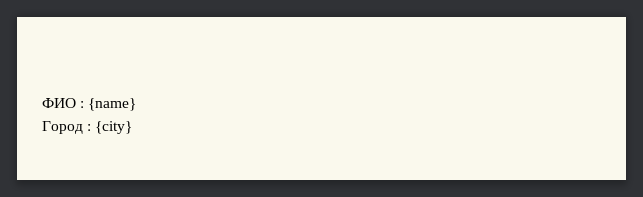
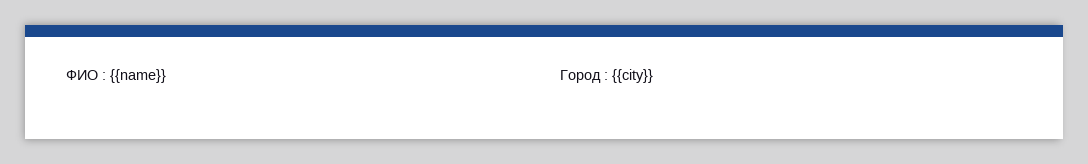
[88,98,137,111] {name} -> [110,69,166,83] {{name}}
[95,121,133,134] {city} -> [612,69,653,83] {{city}}

